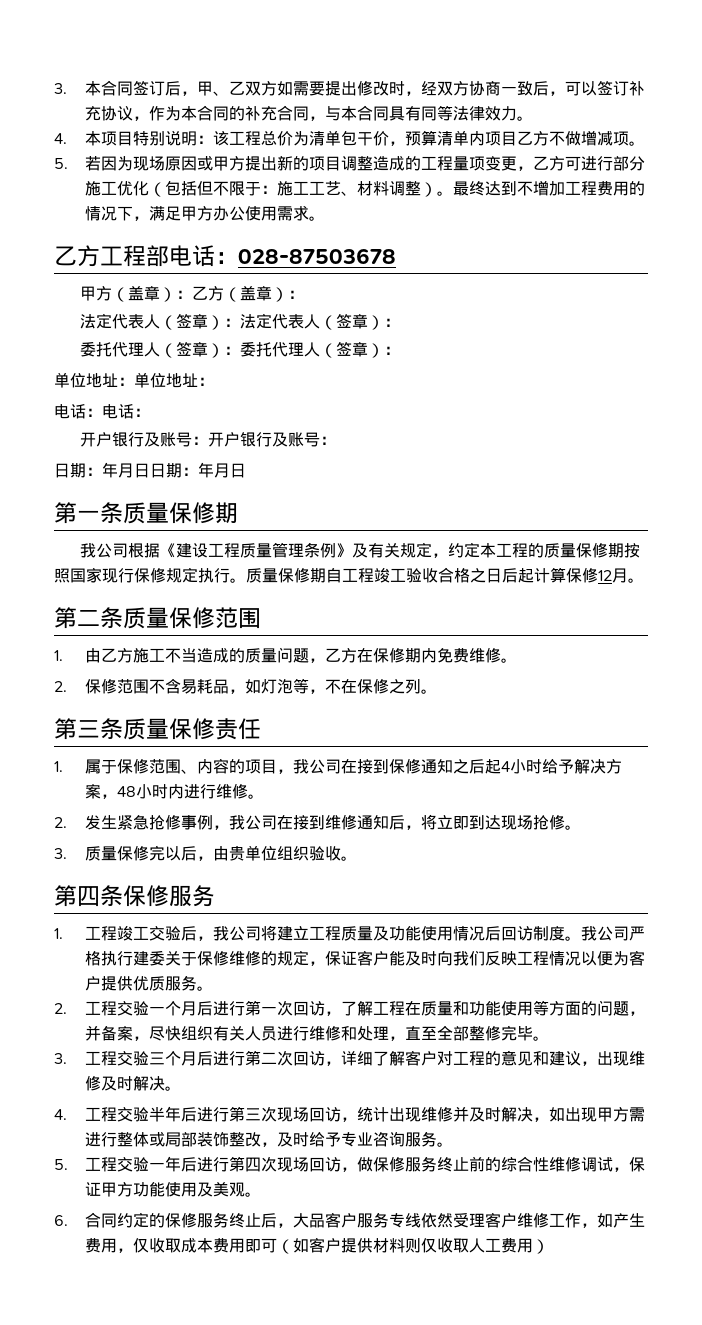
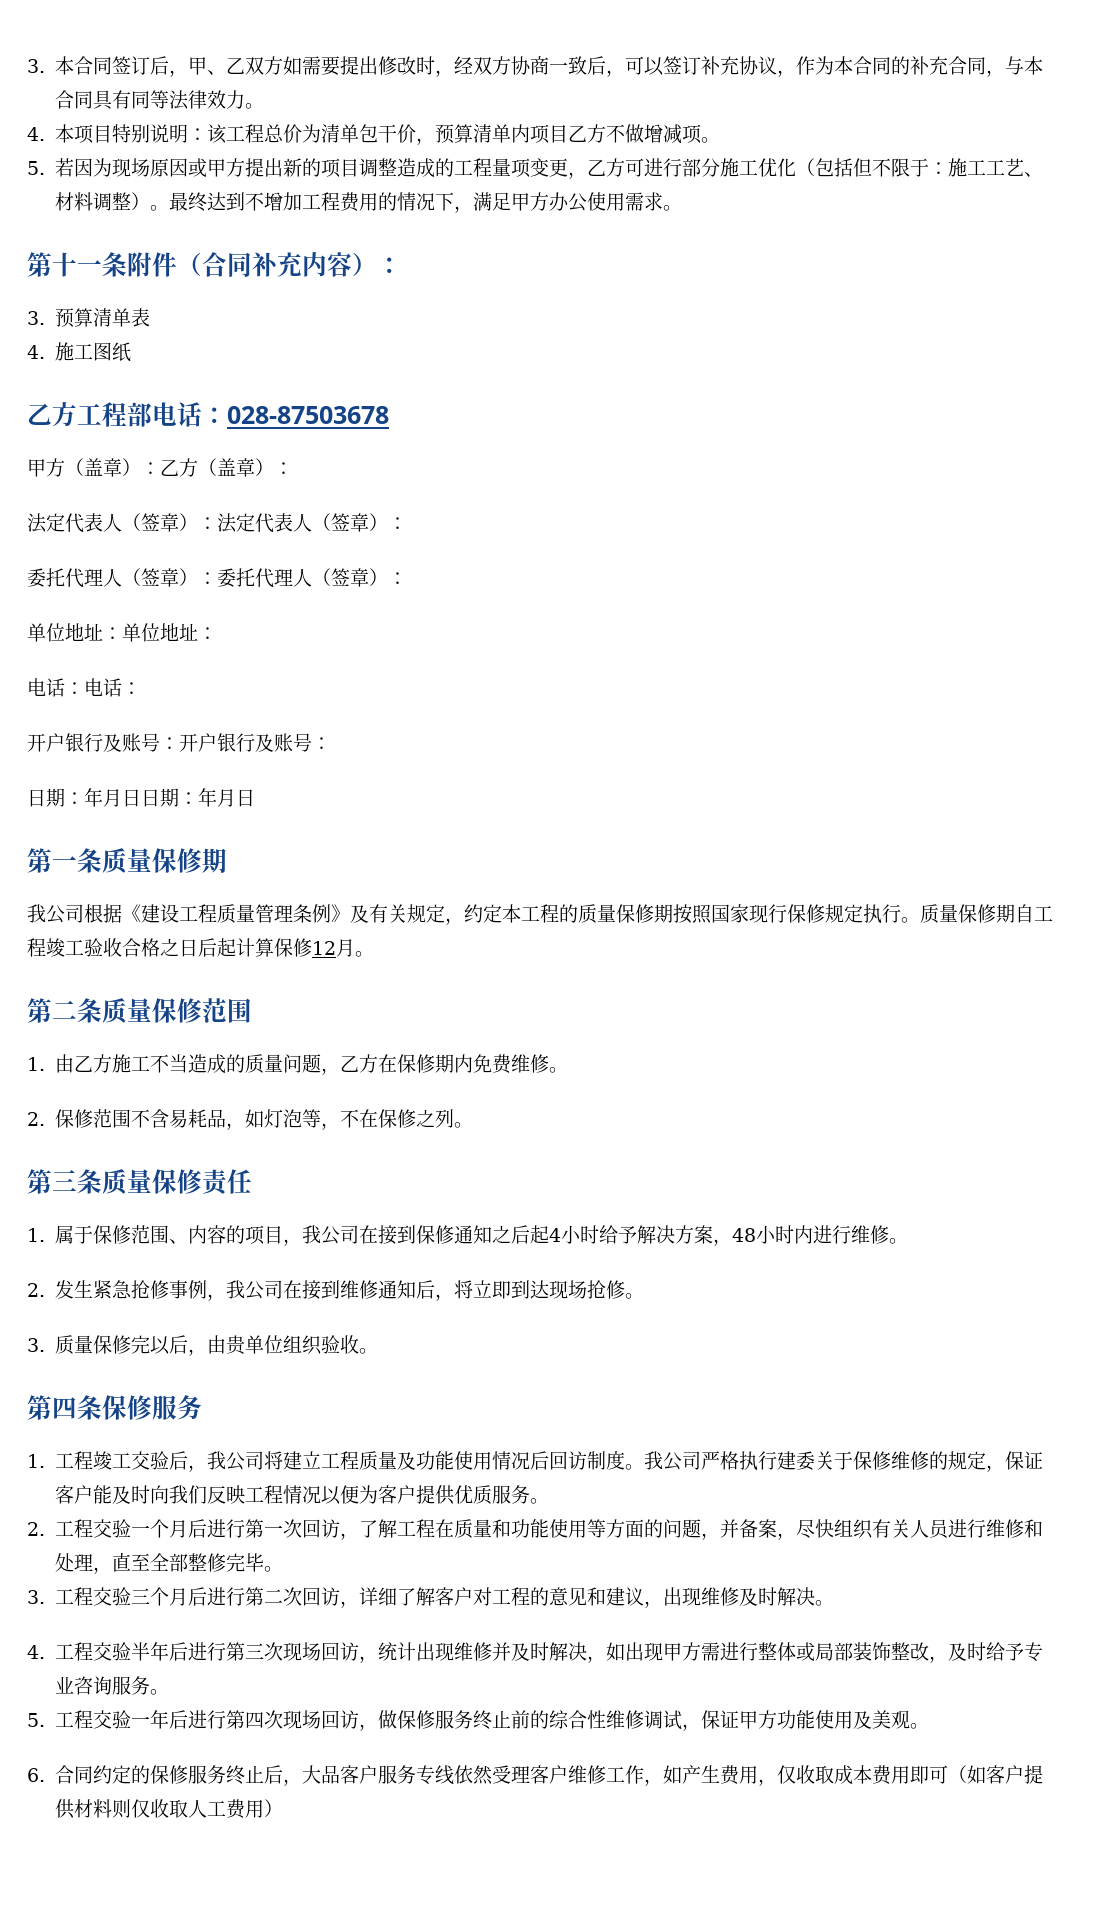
(325, 218) none -> [27,252,402,277] [27,308,150,328] [27,342,131,362] // 第十一条附件（合同补充内容）： // 3.预算清单表 // 4.施工图纸

